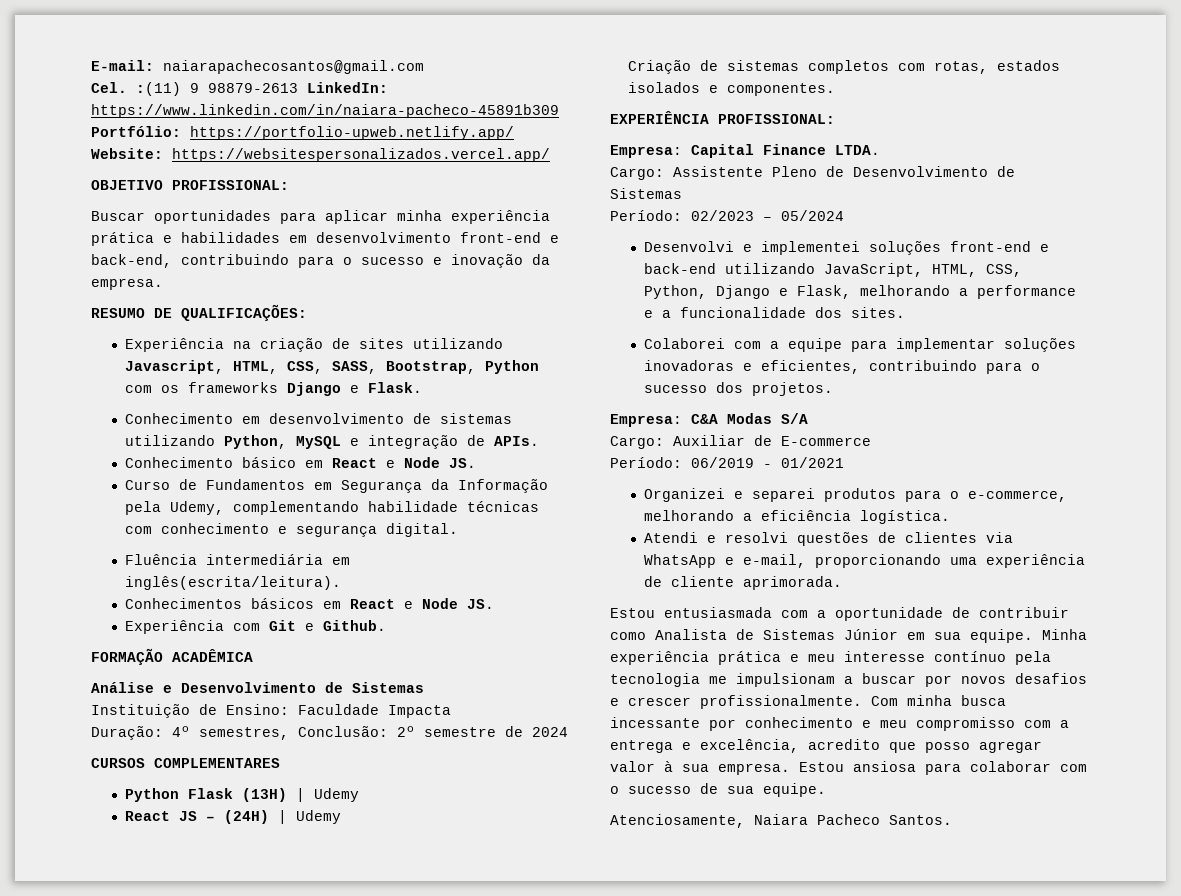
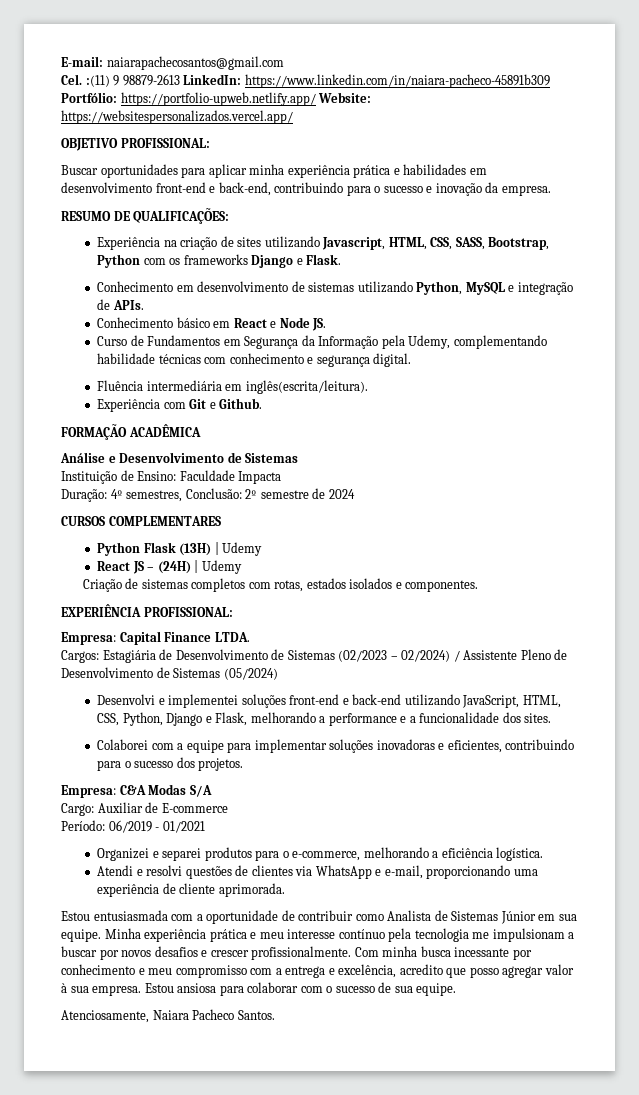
[125,598,495,609] // Conhecimentos básicos em React e Node JS. -> (368, 387) none
[610,167,664,180] Cargo: -> [61,649,460,663] Cargos: Estagiária de Desenvolvimento de Sistemas (02/2023 – 02/2024) /
[610,210,844,221] // Período: 02/2023 – 05/2024 -> [223,668,278,680] (05/2024)

